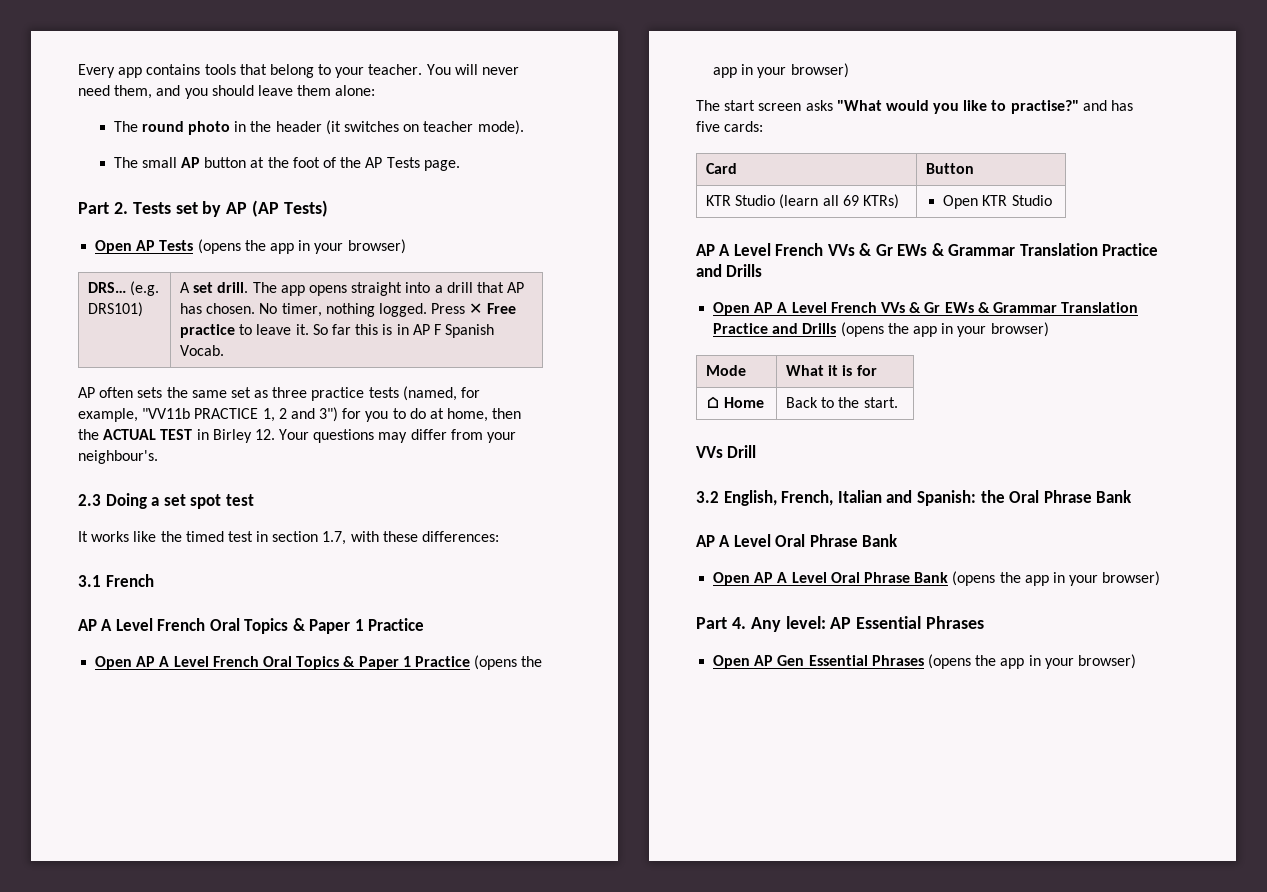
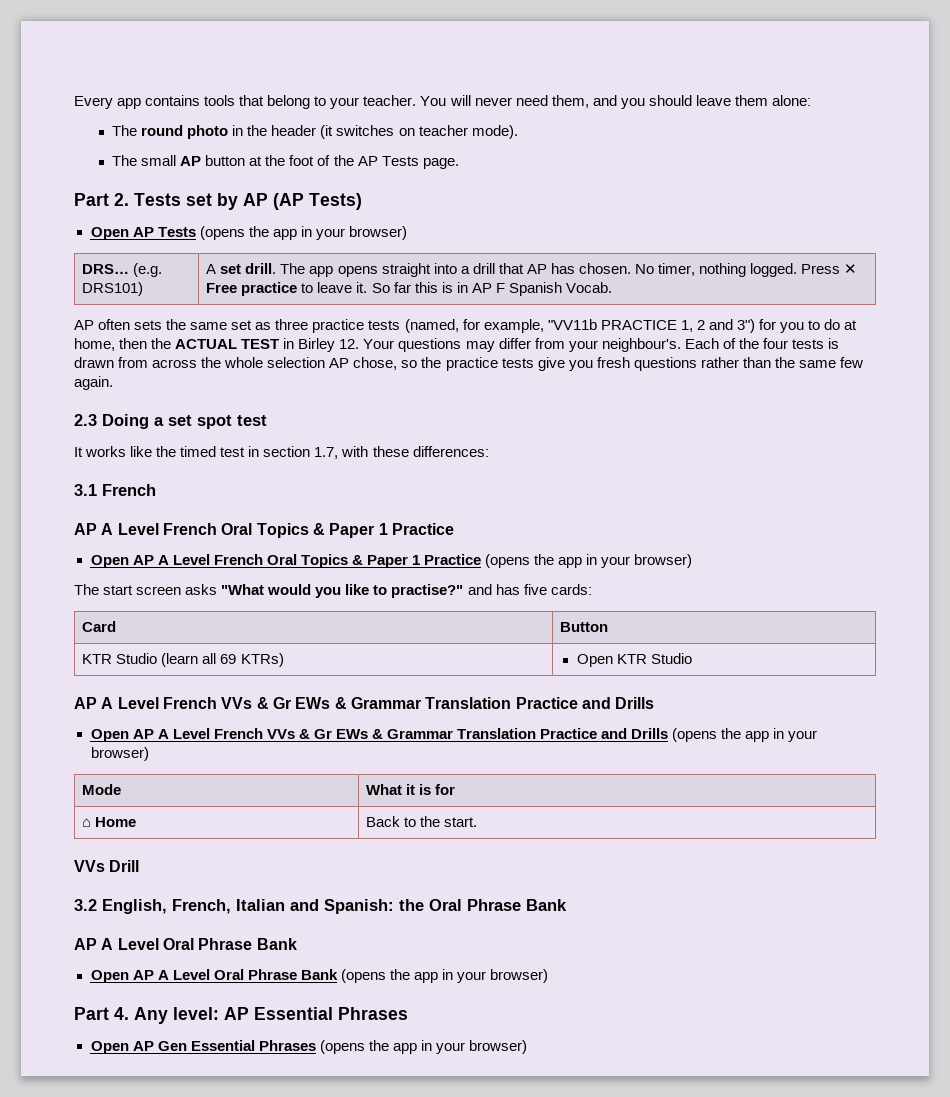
(158, 457) none -> [684,338,839,349] [74,357,863,371] [74,376,113,390] Each of the four tests is drawn from across the whole selection AP chose, so the practice tests give you fresh questions rather than the same few again.

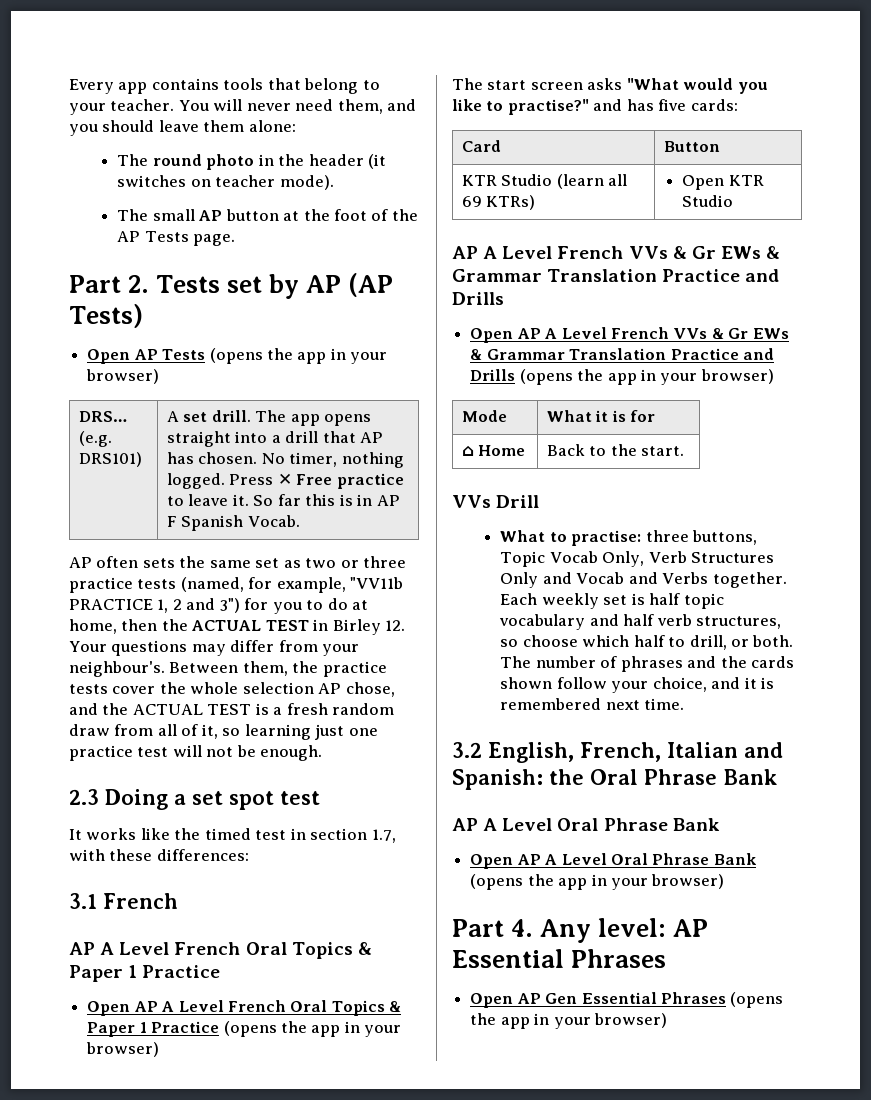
(272, 326) none -> [305,558,359,568] two or
[684,338,839,349] [74,357,198,368] Each of the four tests is drawn from across -> [169,661,387,677] [69,684,156,694] Between them, the practice tests cover
[401,357,863,371] [74,376,113,390] so the practice tests give you fresh questions rather than the same few again. -> [69,703,395,715] [69,724,378,740] [69,745,323,761] and the ACTUAL TEST is a fresh random draw from all of it, so learning just one practice test will not be enough.
(140, 866) none -> [500,530,758,546] [500,551,775,567] [500,572,787,588] [500,593,724,609] [499,614,782,630] [500,635,794,650] [500,656,794,672] [500,677,774,693] [500,698,685,710] // What to practise: three buttons, Topic Vocab Only, Verb Structures Only and Vocab and Verbs together. Each weekly set is half topic vocabulary and half verb structures, so choose which half to drill, or both. The number of phrases and the cards shown follow your choice, and it is remembered next time.

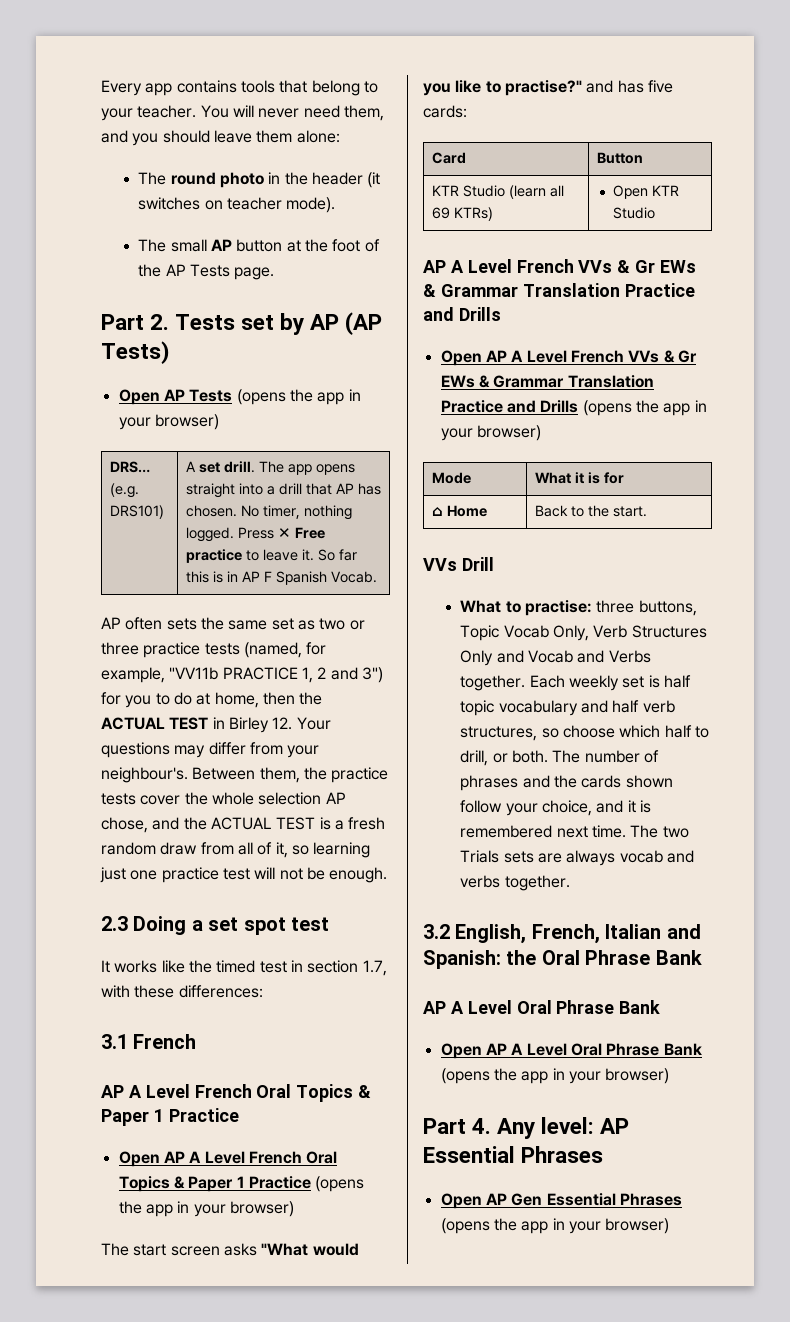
(685, 704) none -> [630,825,689,838] [460,850,695,866] [460,875,570,891] The two Trials sets are always vocab and verbs together.

